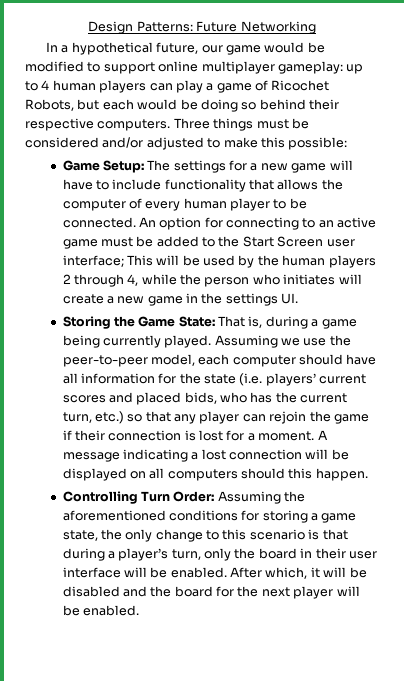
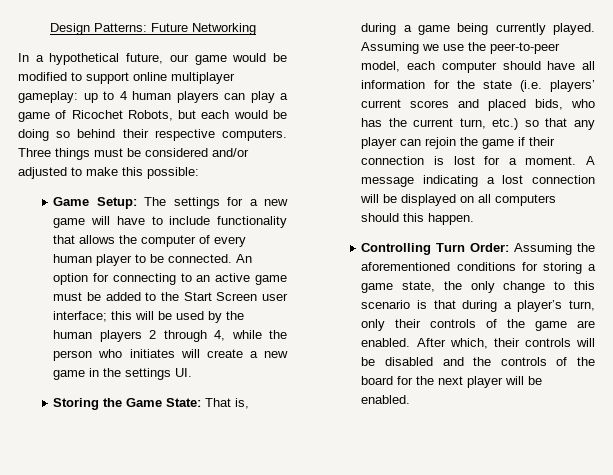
[126,255,153,266] This -> [111,311,133,320] this
[234,548,377,559] [62,567,168,578] the board in their user interface will be -> [395,319,595,331] their controls of the game are
[310,567,320,578] it -> [493,338,571,347] their controls
(172, 591) none -> [500,357,595,366] controls of the

